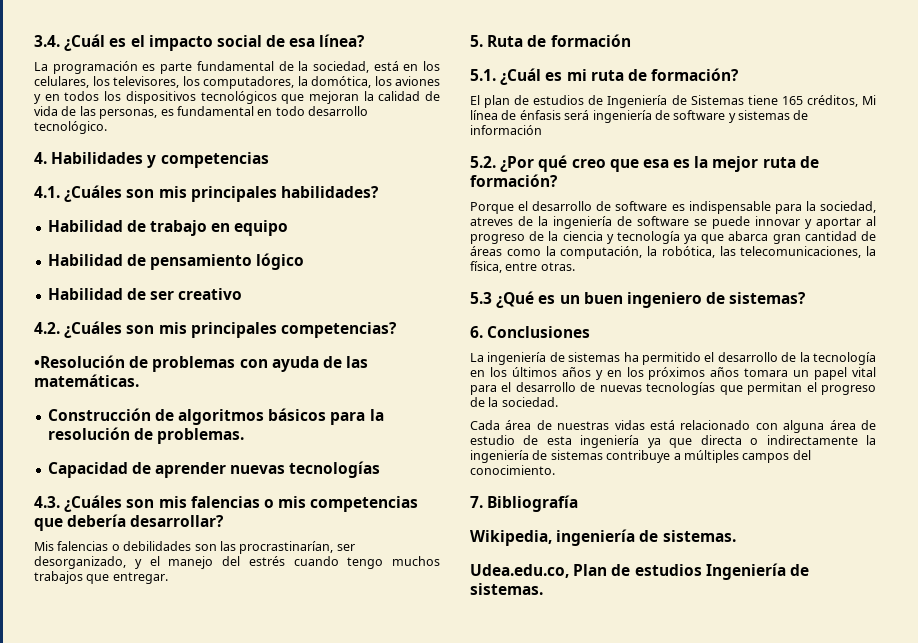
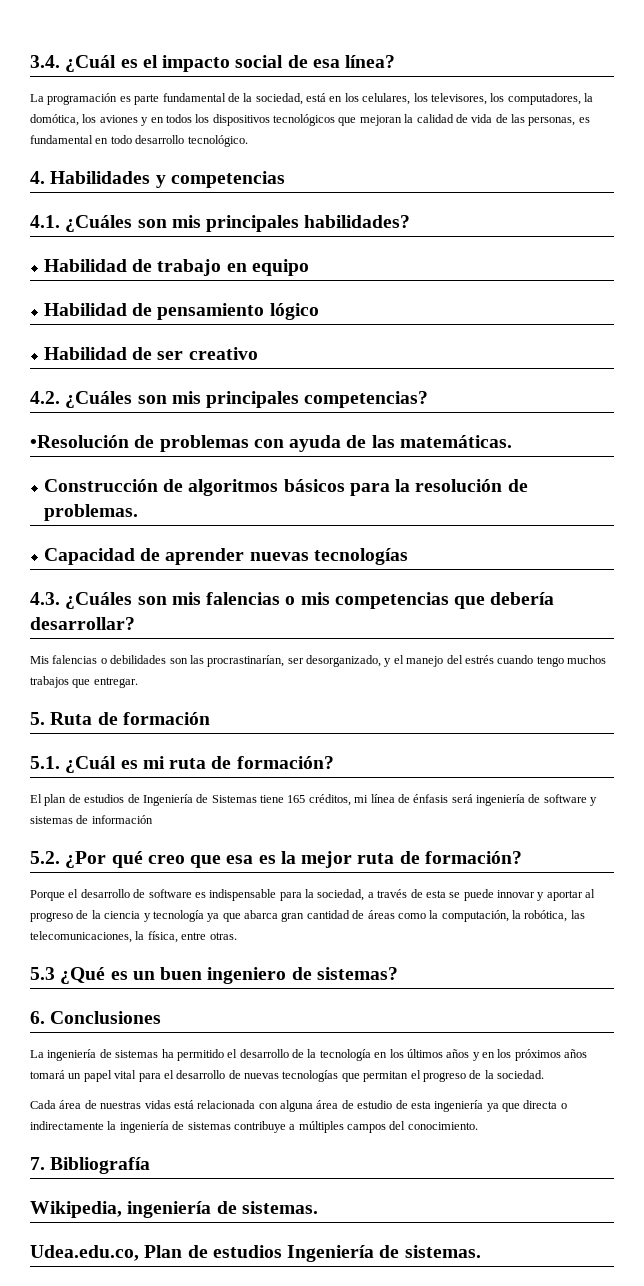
[861,95,876,105] Mi -> [354,795,369,803] mi
[470,216,689,229] atreves de la ingeniería de software -> [367,889,446,898] a través de esta
[744,368,789,377] tomara -> [30,1070,65,1079] tomará
[680,420,751,430] relacionado -> [197,1100,256,1109] relacionada

